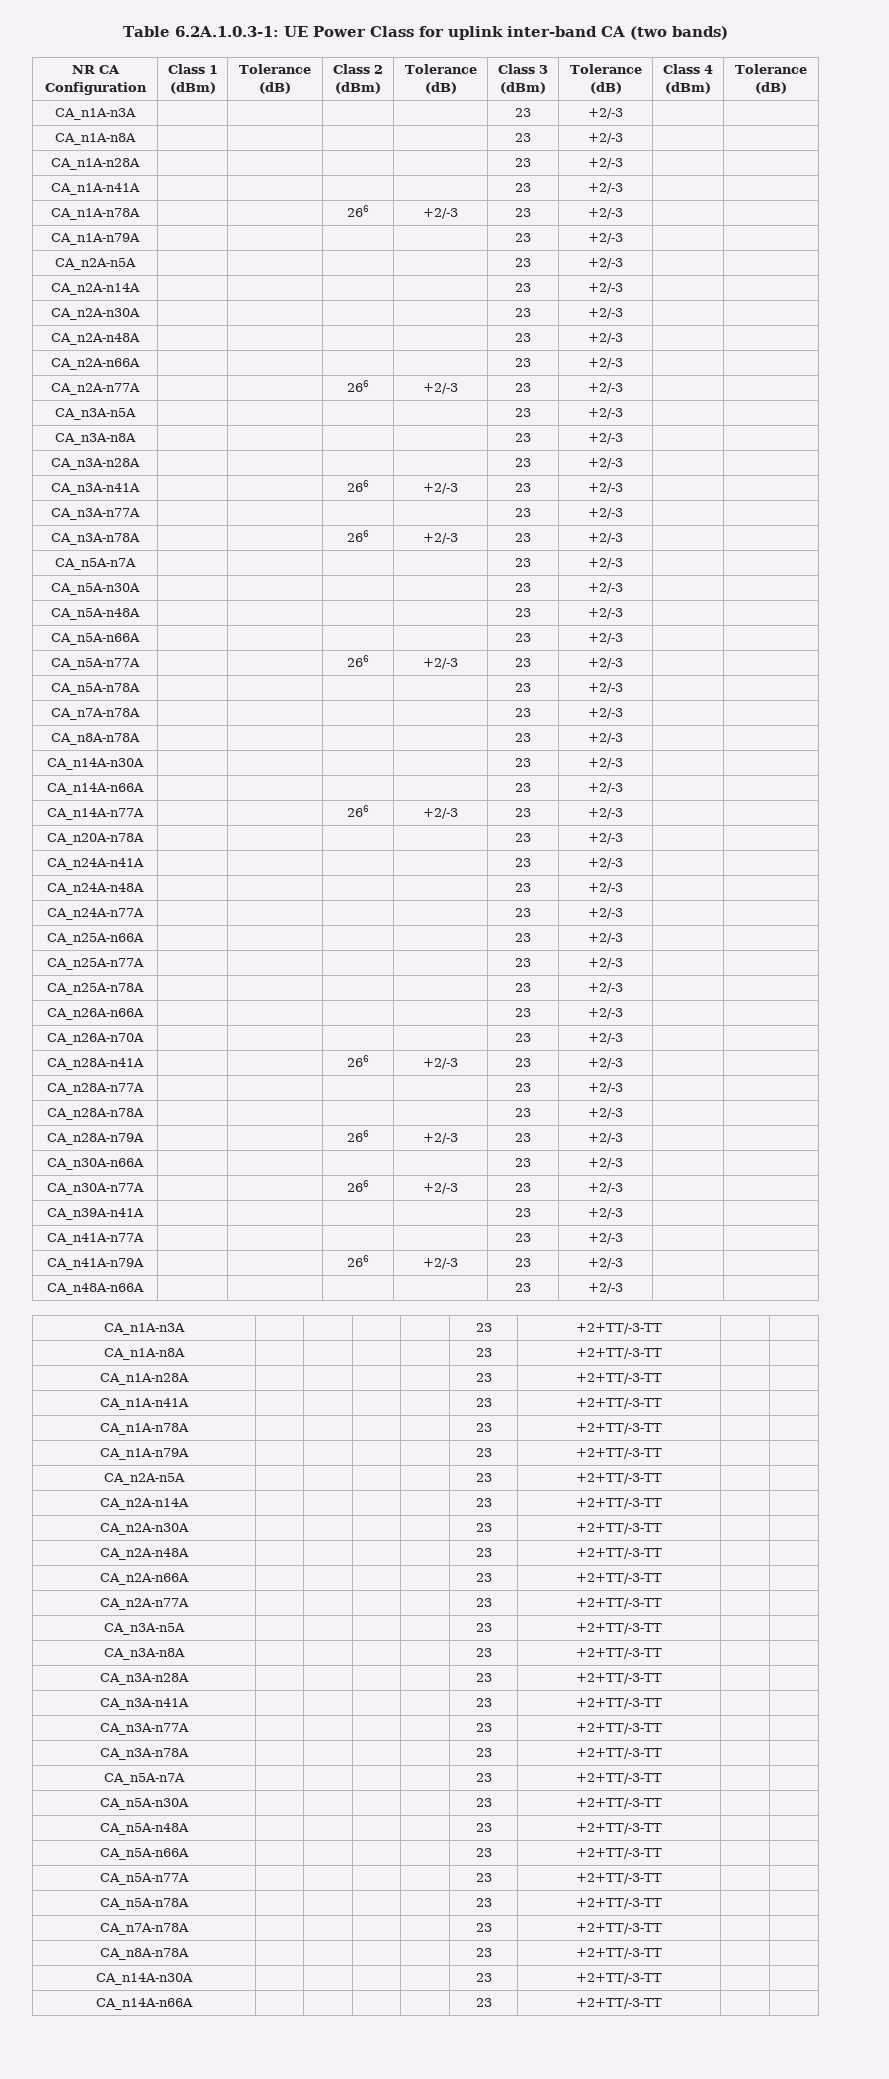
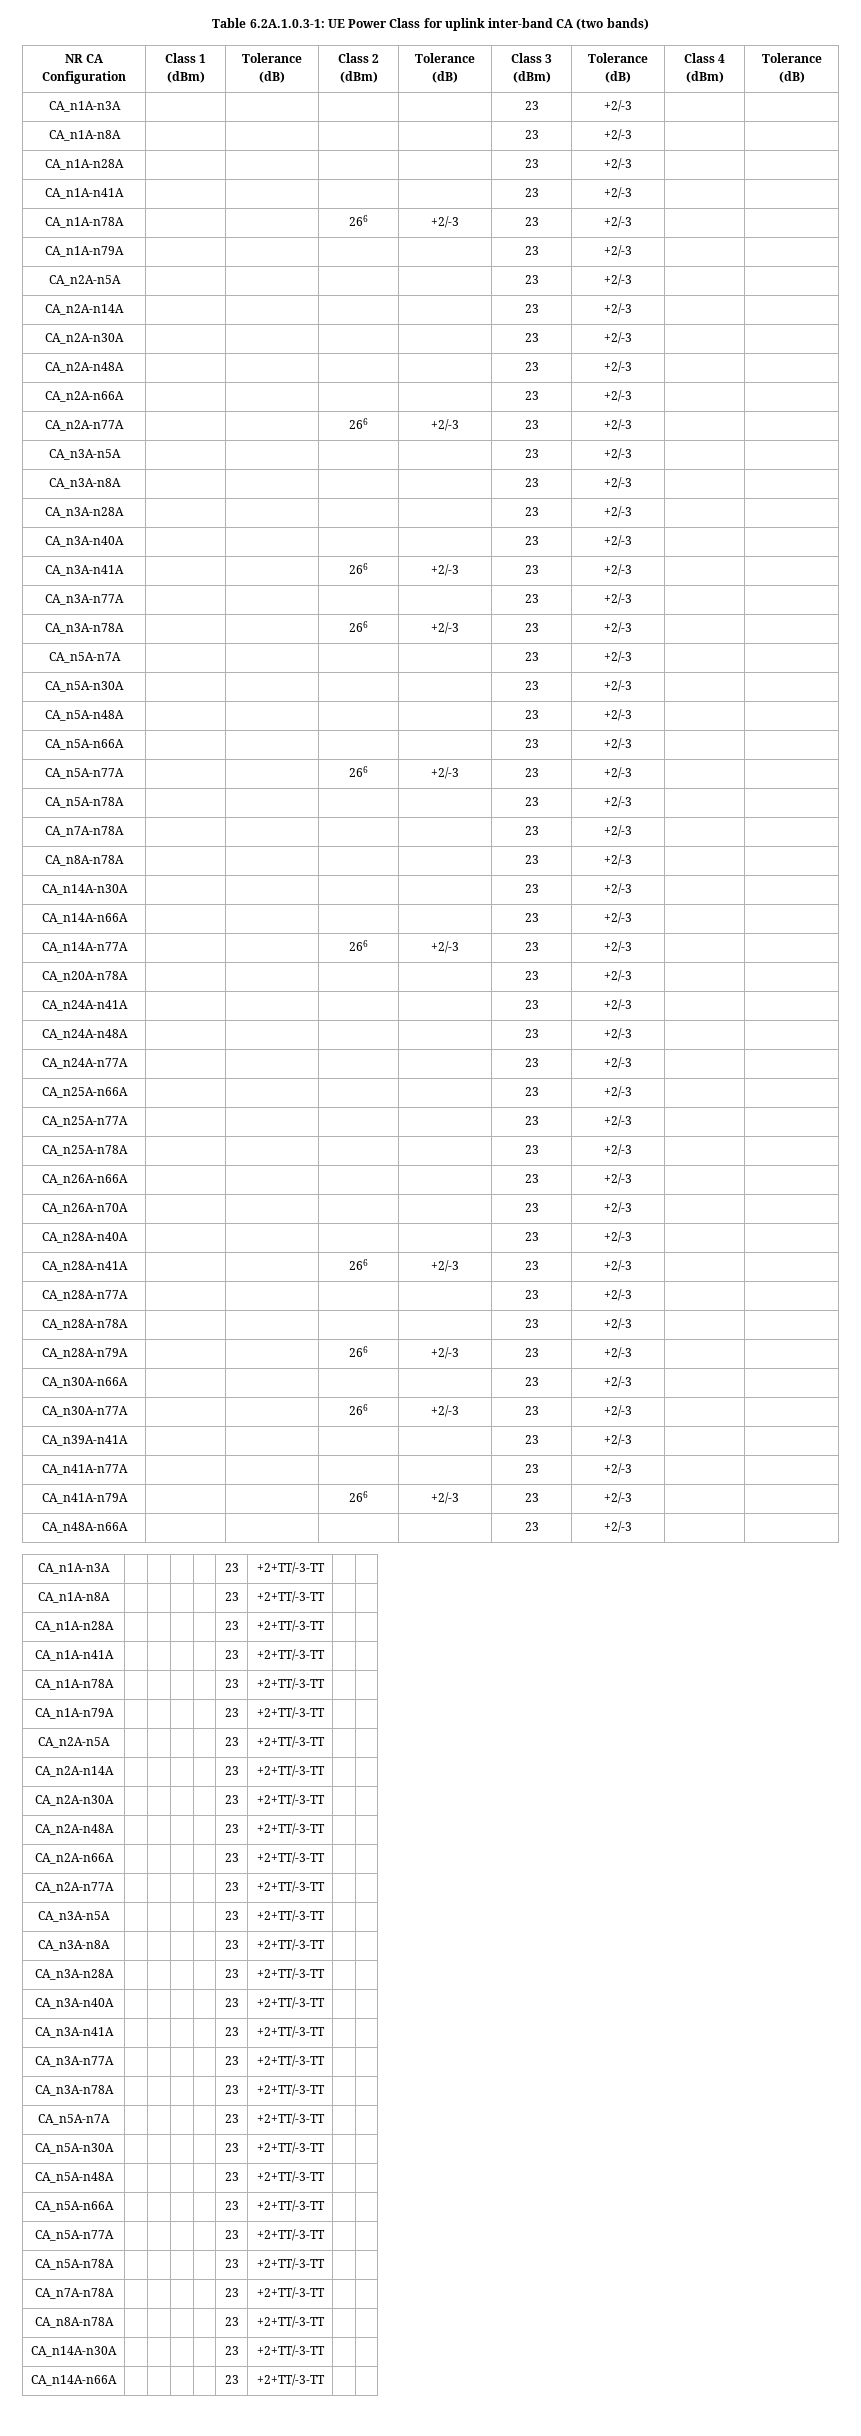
(623, 463) none -> [45,536,124,547] [524,536,539,545] [604,535,632,547] // CA_n3A-n40A | | | | | 23 | +2/-3 | |
(623, 1038) none -> [41,1232,128,1243] [524,1232,539,1241] [604,1231,632,1243] // CA_n28A-n40A | | | | | 23 | +2/-3 | |
(662, 1678) none -> [34,1998,114,2009] [224,1998,239,2007] [256,1997,325,2009] // CA_n3A-n40A | | | | | 23 | +2+TT/-3-TT | |

